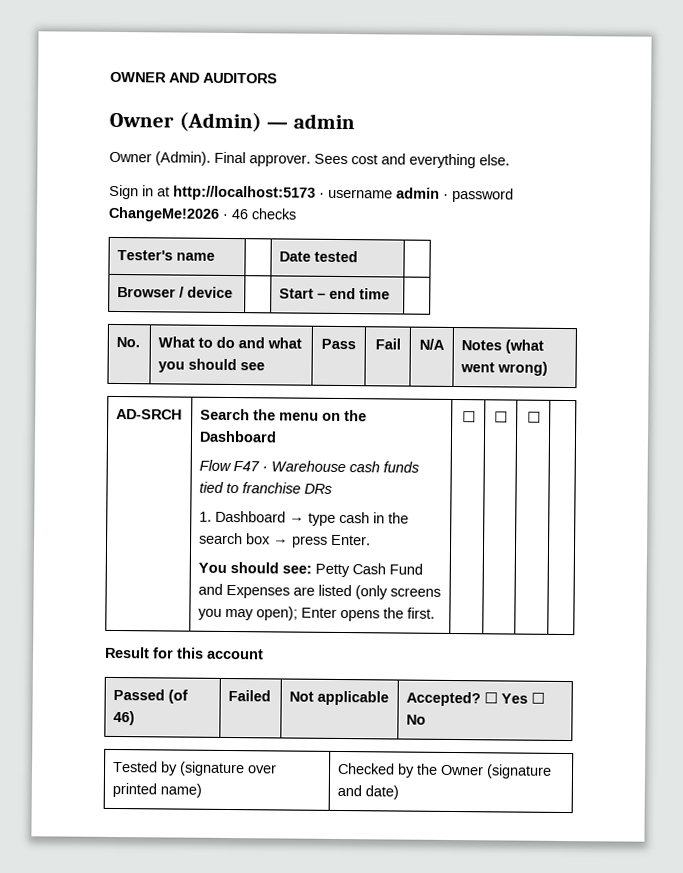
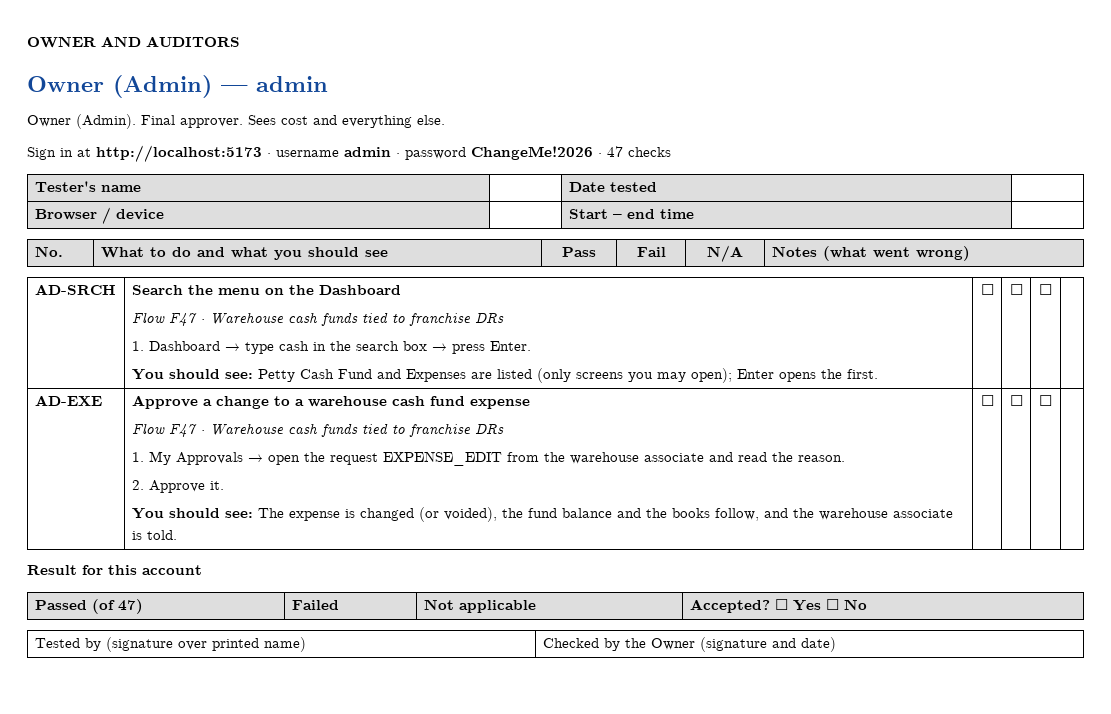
[231,209,249,220] 46 -> [607,146,623,157] 47
(541, 417) none -> [34,395,102,406] [131,395,530,409] [131,423,504,437] [131,451,845,466] [131,480,224,493] [131,507,953,522] [131,530,177,540] [980,395,994,406] [1009,395,1023,406] [1039,395,1052,406] // AD-EXE | Approve a change to a warehouse cash fund expense // Flow F47 · Warehouse cash funds tied to franchise DRs // 1. My Approvals → open the request EXPENSE_EDIT from the warehouse associate and read the reason. // 2. Approve it. // You should see: The expense is changed (or voided), the fund balance and the books follow, and the warehouse associate is told. | ☐ | ☐ | ☐ |
[113,710,136,726] 46) -> [117,599,143,614] 47)

